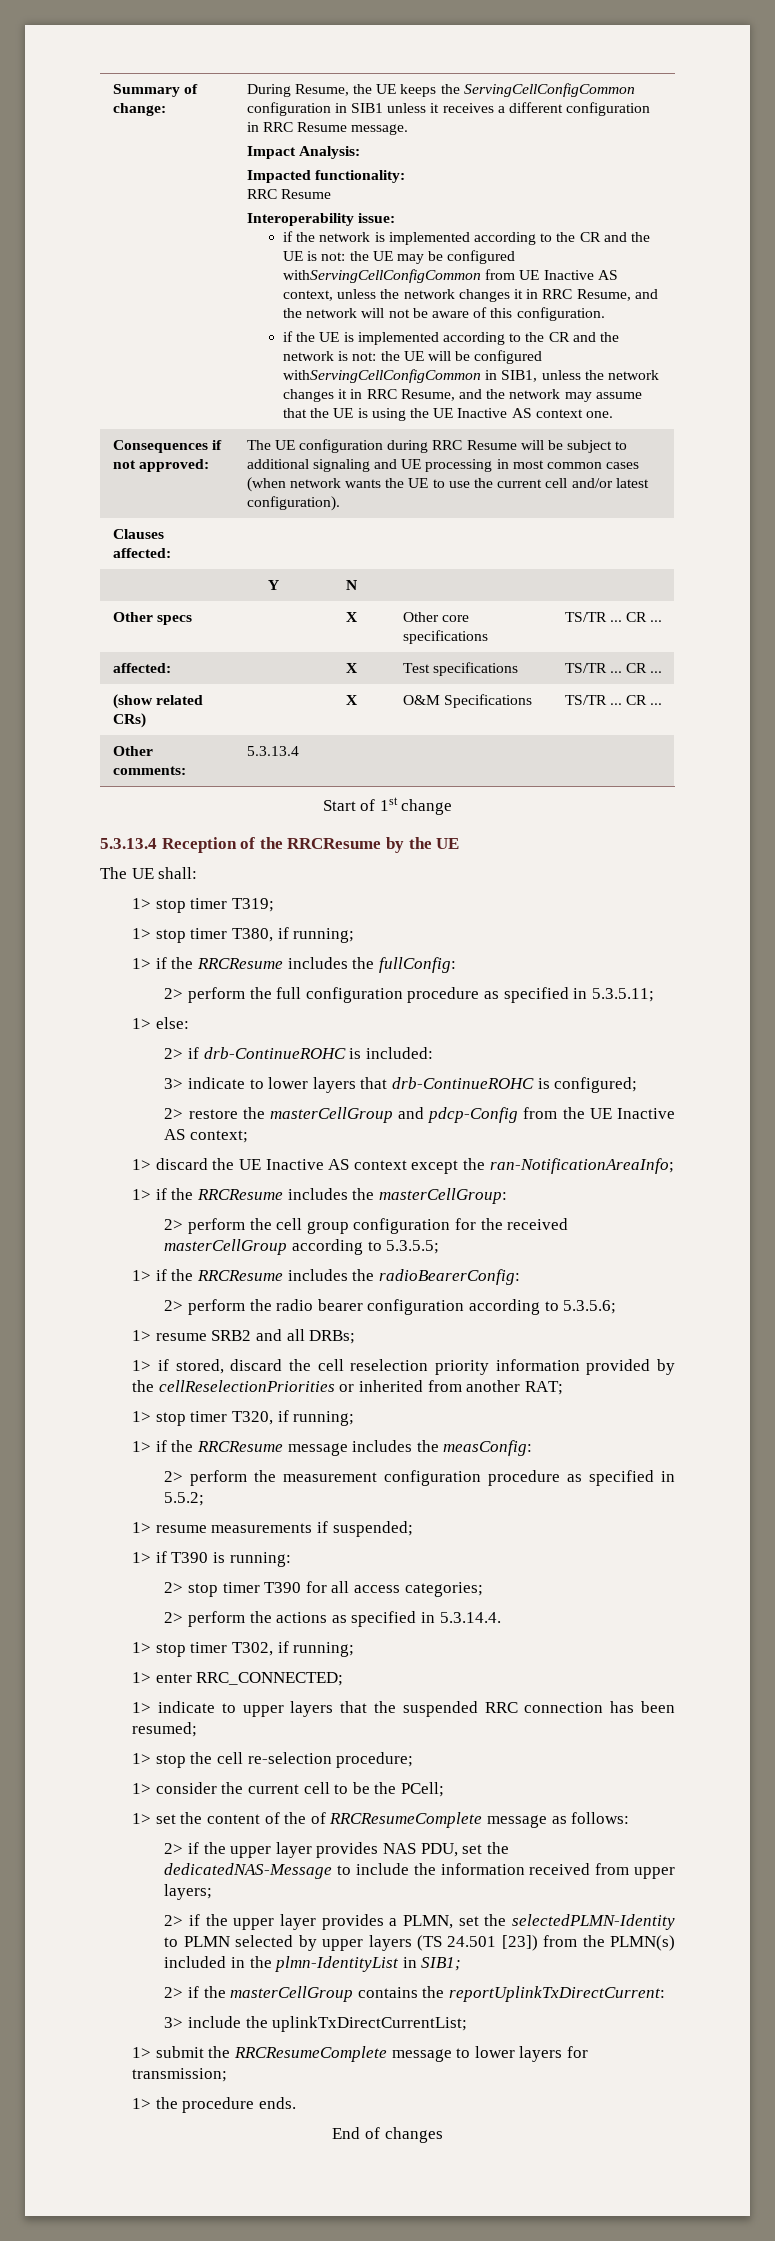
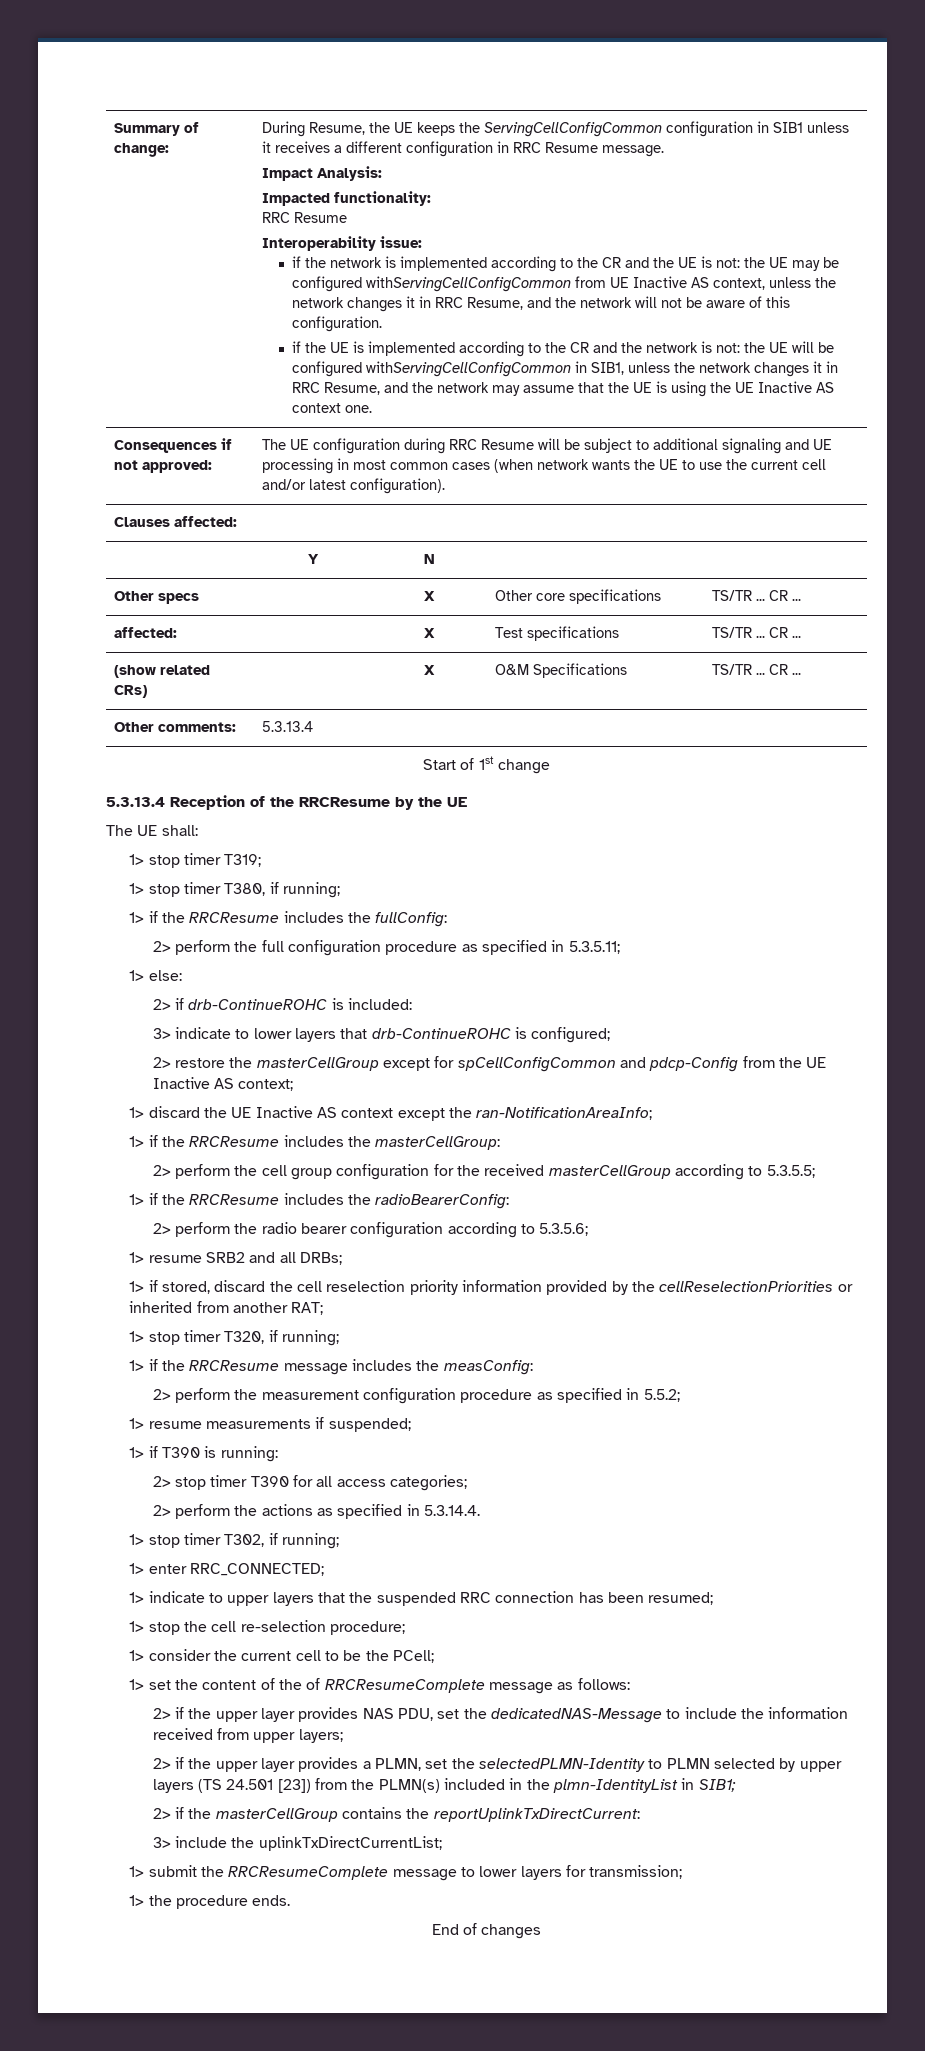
(393, 1115) none -> [382,1056,616,1072] except for spCellConfigCommon

